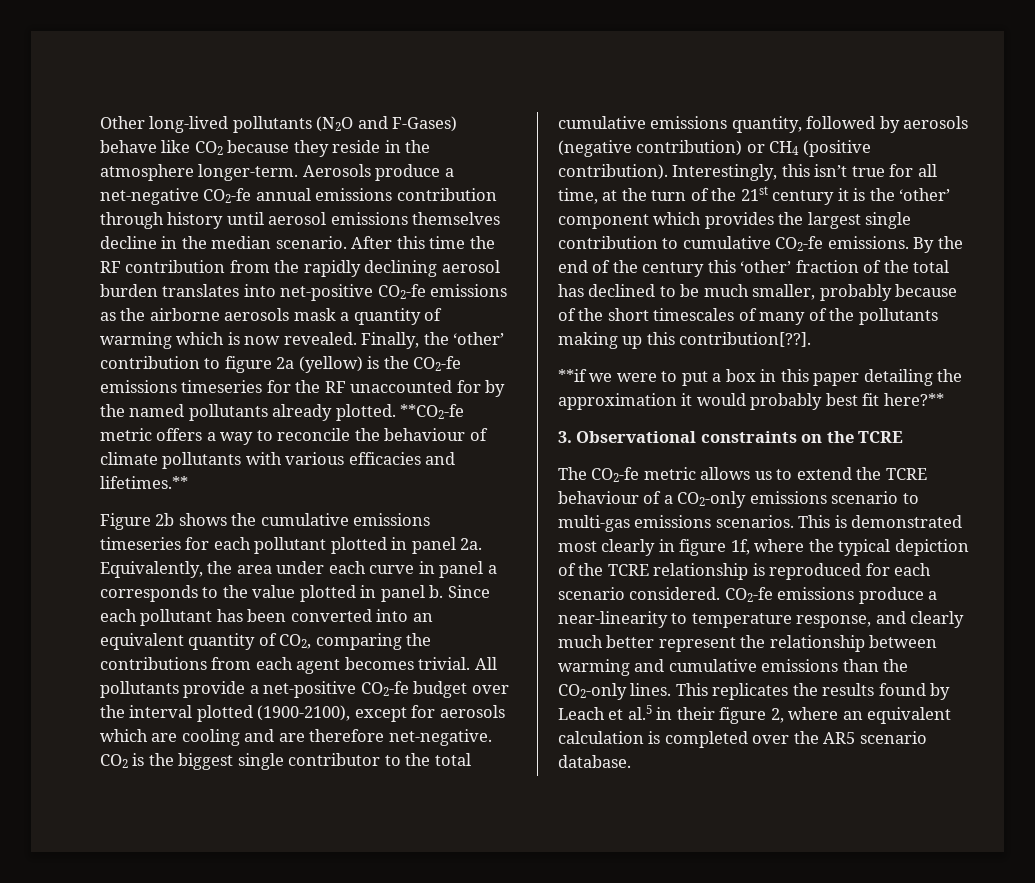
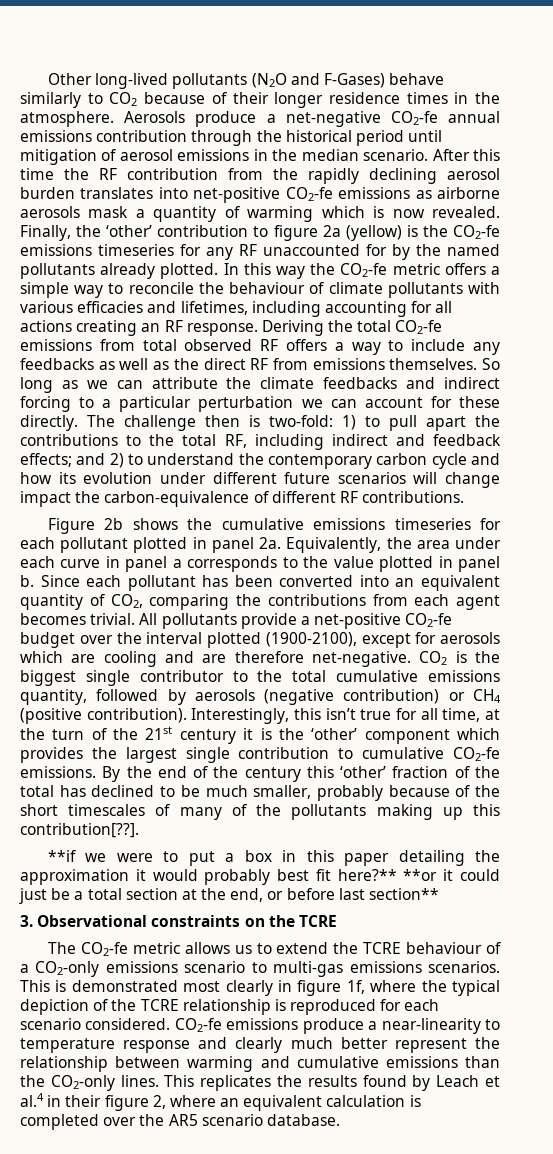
[161,140,431,157] [100,164,299,181] like CO2 because they reside in the atmosphere longer-term. -> [20,92,500,108] [20,111,114,127] similarly to CO2 because of their longer residence times in the atmosphere.
[167,212,501,229] [100,236,157,249] history until aerosol emissions themselves decline -> [256,130,443,146] [20,149,250,165] the historical period until mitigation of aerosol emissions
[120,308,146,321] the -> (432, 194) none
[295,380,321,393] the -> [206,247,233,260] any
[400,404,465,419] **CO2-fe -> [223,263,388,279] In this way the CO2-fe
(216, 436) none -> [20,282,69,298] simple
[100,476,188,489] lifetimes.** -> [180,301,453,317] [20,320,443,336] [20,339,501,355] [20,358,500,370] [20,377,501,393] [20,396,500,412] [20,415,500,431] [20,434,501,450] [20,453,500,469] [20,472,500,488] [20,491,465,507] lifetimes, including accounting for all actions creating an RF response. Deriving the total CO2-fe emissions from total observed RF offers a way to include any feedbacks as well as the direct RF from emissions themselves. So long as we can attribute the climate feedbacks and indirect forcing to a particular perturbation we can account for these directly. The challenge then is two-fold: 1) to pull apart the contributions to the total RF, including indirect and feedback effects; and 2) to understand the contemporary carbon cycle and how its evolution under different future scenarios will change impact the carbon-equivalence of different RF contributions.
(944, 399) none -> [403,869,500,881] [19,888,440,904] **or it could just be a total section at the end, or before last section**
[796,615,872,628] response, -> [123,1040,191,1053] response
[627,705,652,720] al.5 -> [20,1093,44,1107] al.4

